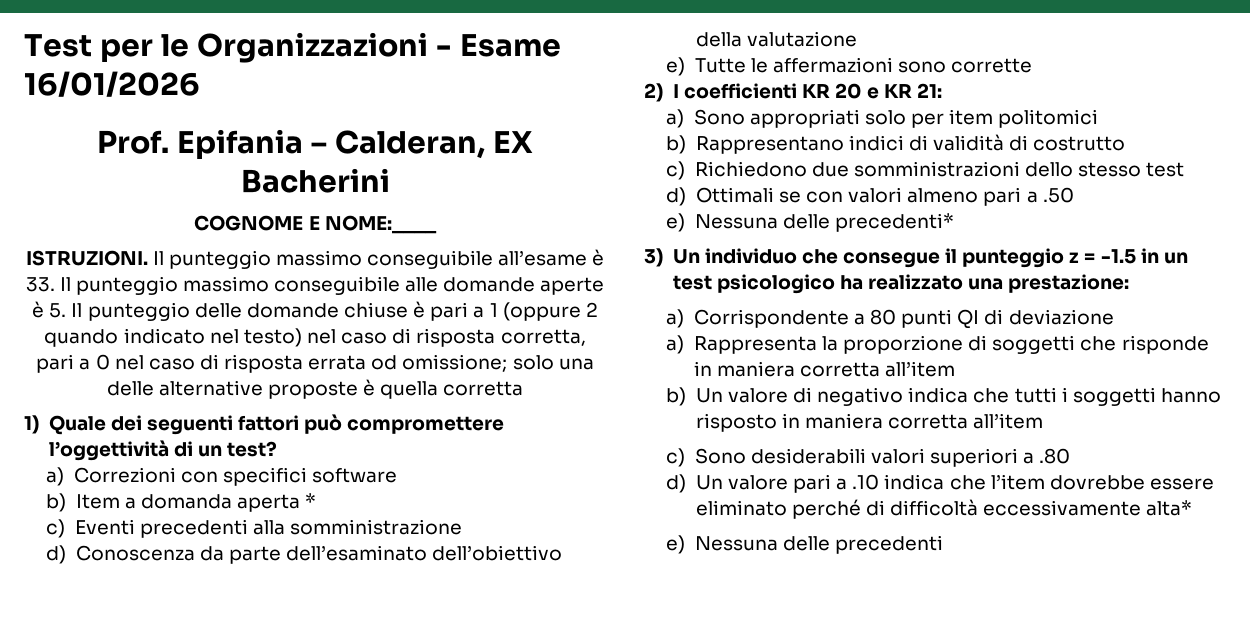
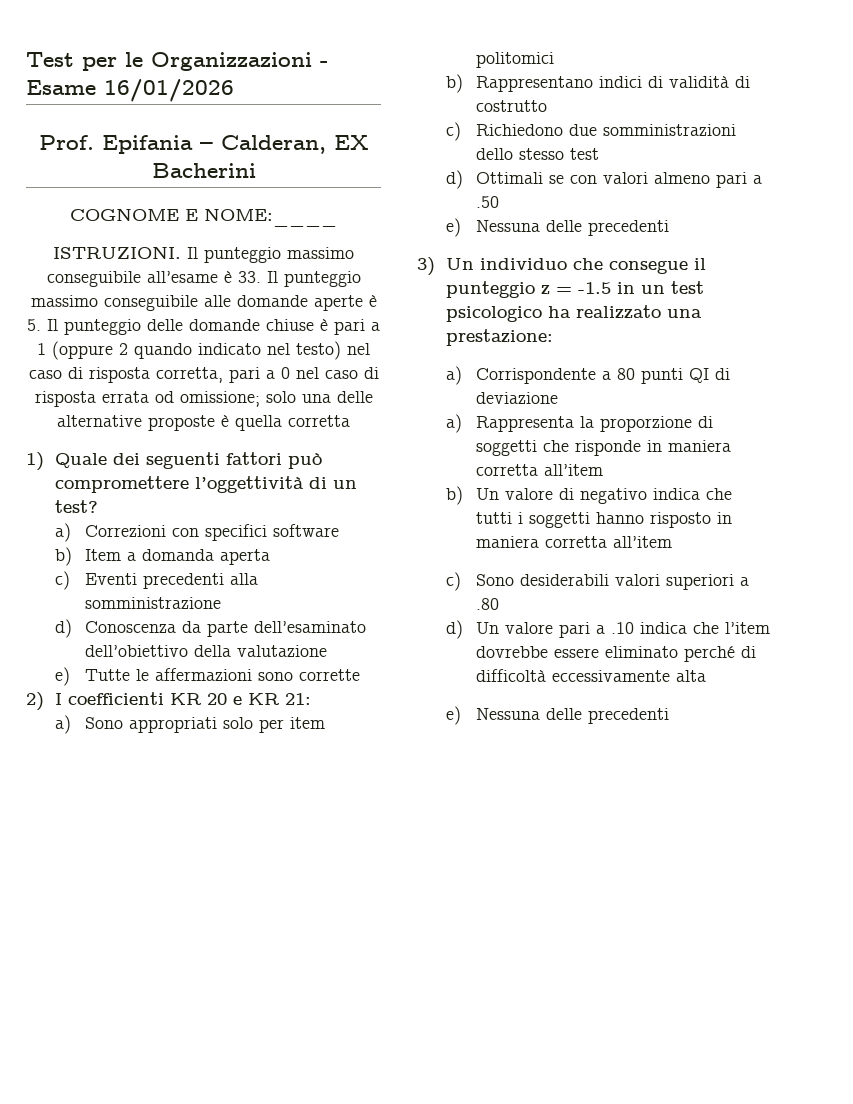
[305,493,317,508] * -> (270, 557) none
[834,213,954,232] precedenti* -> [587,220,669,236] precedenti
[1146,500,1193,516] alta* -> [675,670,706,682] alta

